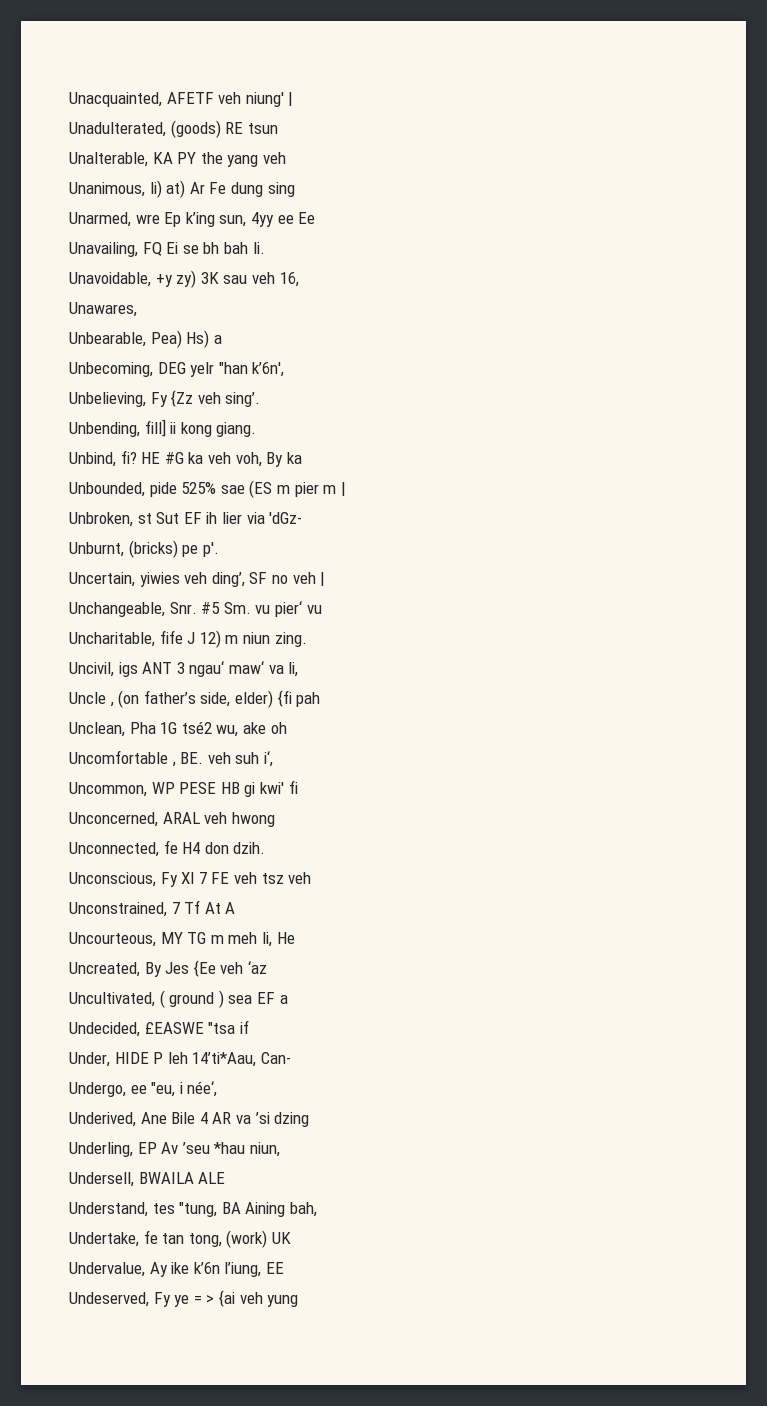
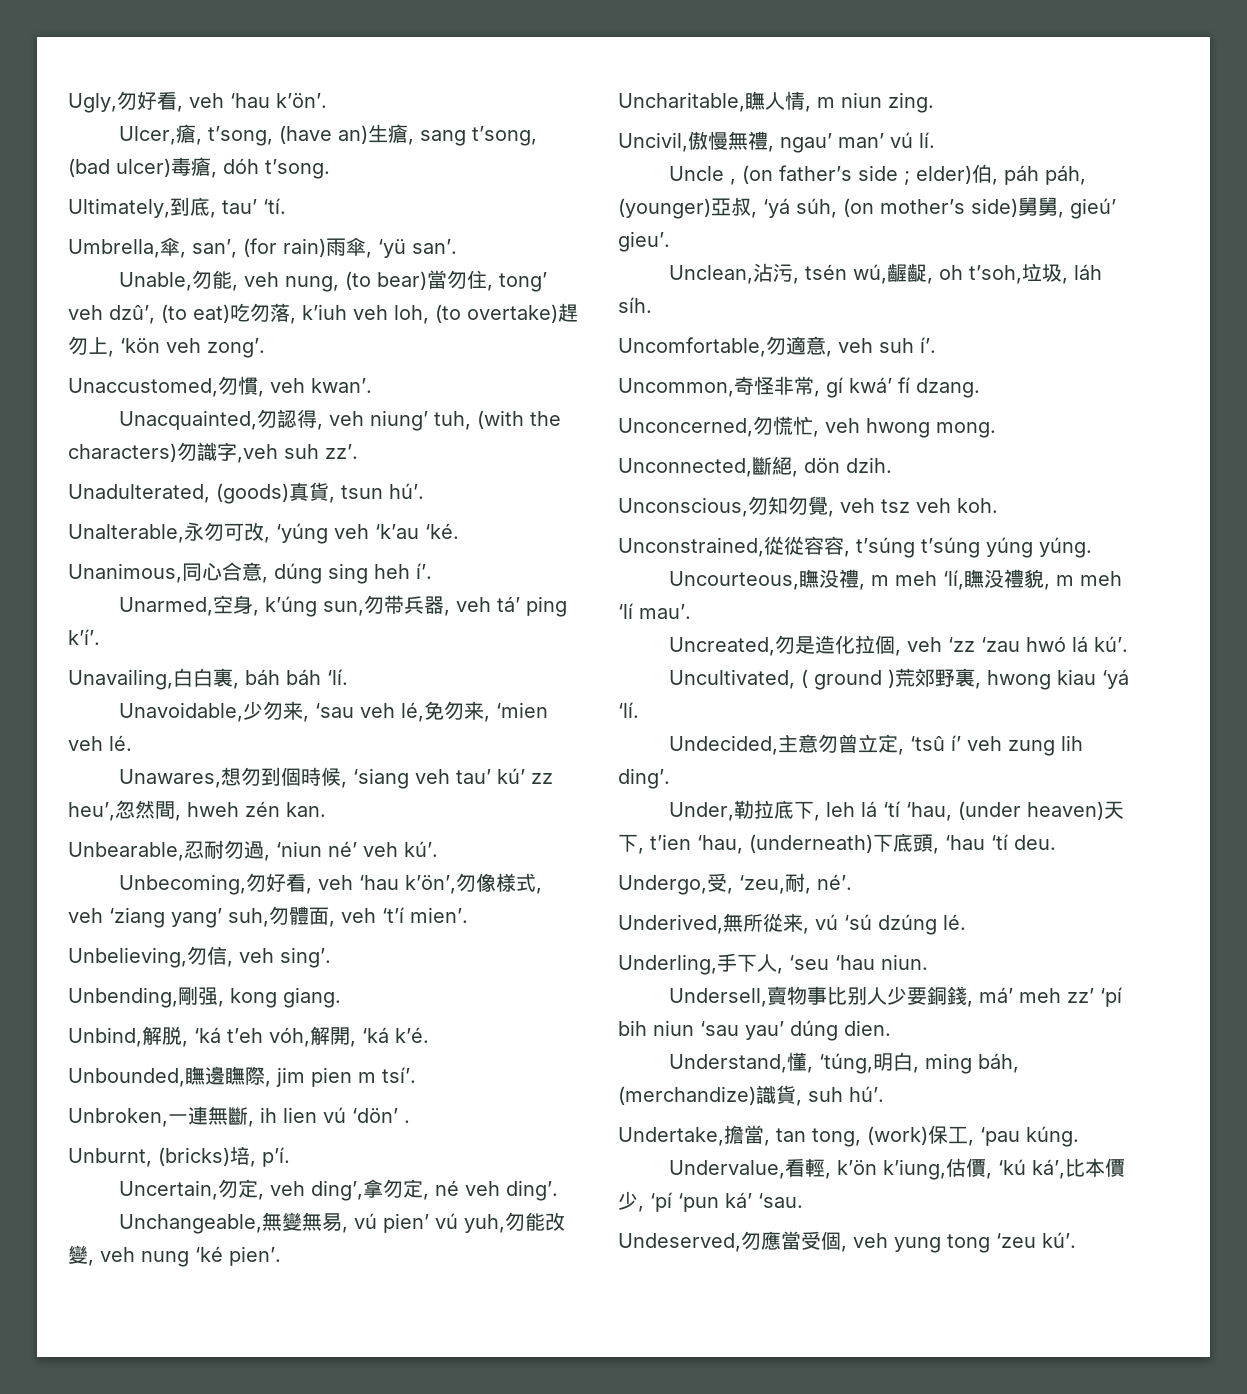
[69,92,294,107] Unacquainted, AFETF veh niung' | -> [68,91,327,113] [118,124,537,146] [68,157,330,179] [68,197,286,218] [68,237,457,258] [118,270,547,292] [68,303,578,324] [68,336,265,358] [68,376,372,397] [118,409,561,431] [68,442,358,463] Ugly,勿好看, veh ‘hau k’ön’. // Ulcer,瘡, t’song, (have an)生瘡, sang t’song, (bad ulcer)毒瘡, dóh t’song. // Ultimately,到底, tau’ ‘tí. // Umbrella,傘, san’, (for rain)雨傘, ‘yü san’. // Unable,勿能, veh nung, (to bear)當勿住, tong’ veh dzû’, (to eat)吃勿落, k’iuh veh loh, (to overtake)趕勿上, ‘kön veh zong’. // Unaccustomed,勿慣, veh kwan’. // Unacquainted,勿認得, veh niung’ tuh, (with the characters)勿識字,veh suh zz’.
[225,122,244,134] RE -> [289,482,335,503] 真貨,
(278, 128) none -> [389,483,424,499] hú’.
[152,152,286,167] KA PY the yang veh -> [184,522,459,544] 永勿可改, ‘yúng veh ‘k’au ‘ké.
[149,180,263,198] li) at) Ar Fe dung -> [182,562,322,584] 同心合意, dúng
(295, 189) none -> [374,563,432,579] heh í’.
[135,212,316,227] [69,242,265,257] [69,270,299,288] [69,302,137,317] [69,330,222,348] [69,362,285,377] wre Ep k’ing sun, 4yy ee Ee // Unavailing, FQ Ei se bh bah li. // Unavoidable, +y zy) 3K sau veh 16, // Unawares, // Unbearable, Pea) Hs) a // Unbecoming, DEG yelr "han k’6n', -> [212,595,567,617] [68,629,100,645] [68,668,348,690] [118,701,548,722] [68,735,132,751] [118,767,553,789] [68,800,326,821] [68,840,438,861] [118,873,542,895] [68,906,468,928] 空身, k’úng sun,勿带兵器, veh tá’ ping k’í’. // Unavailing,白白裏, báh báh ‘lí. // Unavoidable,少勿来, ‘sau veh lé,免勿来, ‘mien veh lé. // Unawares,想勿到個時候, ‘siang veh tau’ kú’ zz heu’,忽然間, hweh zén kan. // Unbearable,忍耐勿過, ‘niun né’ veh kú’. // Unbecoming,勿好看, veh ‘hau k’ön’,勿像様式, veh ‘ziang yang’ suh,勿體面, veh ‘t’í mien’.
[150,390,194,407] Fy {Zz -> [187,946,233,967] 勿信,
[144,419,177,437] fill] ii -> [178,986,224,1007] 剛强,
[120,450,302,467] [69,480,346,498] [69,512,303,527] fi? HE #G ka veh voh, By ka // Unbounded, pide 525% sae (ES m pier m | // Unbroken, st Sut EF ih lier via 'dGz- -> [142,1026,429,1047] [68,1066,416,1087] [68,1106,410,1127] 解脱, ‘ká t’eh vóh,解開, ‘ká k’é. // Unbounded,瞴邊瞴際, jim pien m tsí’. // Unbroken,一連無斷, ih lien vú ‘dön’ .
[182,542,219,557] pe p'. -> [230,1146,290,1167] 培, p’í.
[139,572,326,587] [69,601,322,617] [69,630,307,648] [69,661,299,677] [69,690,321,708] [69,721,287,737] [69,750,204,767] yiwies veh ding’, SF no veh | // Unchangeable, Snr. #5 Sm. vu pier‘ vu // Uncharitable, fife J 12) m niun zing. // Uncivil, igs ANT 3 ngau‘ maw‘ va li, // Uncle , (on father’s side, elder) {fi pah // Unclean, Pha 1G tsé2 wu, ake oh // Uncomfortable , BE. -> [217,1179,558,1201] [118,1212,565,1234] [68,1245,281,1267] [618,91,934,113] [618,131,935,153] [668,164,1086,185] [618,197,1116,219] [618,231,670,252] [668,263,1102,284] [618,297,652,313] [618,336,832,357] 勿定, veh ding’,拿勿定, né veh ding’. // Unchangeable,無變無易, vú pien’ vú yuh,勿能改變, veh nung ‘ké pien’. // Uncharitable,瞴人情, m niun zing. // Uncivil,傲慢無禮, ngau’ man’ vú lí. // Uncle , (on father’s side ; elder)伯, páh páh, (younger)亞叔, ‘yá súh, (on mother’s side)舅舅, gieú’ gieu’. // Unclean,沾污, tsén wú,齷齪, oh t’soh,垃圾, láh síh. // Uncomfortable,勿適意,
[263,751,273,767] i‘, -> [920,337,936,353] í’.
[151,780,298,797] WP PESE HB gi kwi' fi -> [734,376,980,398] 奇怪非常, gí kwá’ fí dzang.
[162,812,200,824] ARAL -> [753,416,819,437] 勿慌忙,
(275, 819) none -> [936,422,996,438] mong.
[163,840,229,854] fe H4 don -> [752,456,840,477] 斷絕, dön
[160,872,230,887] Fy Xl 7 FE -> [748,496,834,517] 勿知勿覺,
(312, 878) none -> [957,498,998,513] koh.
[171,900,236,914] [69,932,295,947] [69,960,267,977] [69,990,288,1008] [69,1020,249,1037] [69,1052,291,1067] [69,1081,218,1097] [69,1112,310,1127] [69,1142,280,1157] [69,1172,226,1187] [69,1202,317,1217] 7 Tf At A // Uncourteous, MY TG m meh li, He // Uncreated, By Jes {Ee veh ‘az // Uncultivated, ( ground ) sea EF a // Undecided, £EASWE "tsa if // Under, HIDE P leh 14’ti*Aau, Can- // Undergo, ee "eu, i née‘, // Underived, Ane Bile 4 AR va ’si dzing // Underling, EP Av ’seu *hau niun, // Undersell, BWAILA ALE // Understand, tes "tung, BA Aining bah, -> [764,536,1092,558] [668,569,1122,590] [618,603,691,619] [668,635,1128,656] [668,668,1129,690] [618,702,639,718] [668,734,1083,756] [618,768,670,789] [668,800,1124,821] [618,833,1056,854] [618,873,852,895] [618,913,966,935] [618,953,928,975] [668,986,1122,1007] [618,1020,891,1041] [668,1052,1019,1074] [618,1085,884,1106] 從從容容, t’súng t’súng yúng yúng. // Uncourteous,瞴没禮, m meh ‘lí,瞴没禮貌, m meh ‘lí mau’. // Uncreated,勿是造化拉個, veh ‘zz ‘zau hwó lá kú’. // Uncultivated, ( ground )荒郊野裏, hwong kiau ‘yá ‘lí. // Undecided,主意勿曾立定, ‘tsû í’ veh zung lih ding’. // Under,勒拉底下, leh lá ‘tí ‘hau, (under heaven)天下, t’ien ‘hau, (underneath)下底頭, ‘hau ‘tí deu. // Undergo,受, ‘zeu,耐, né’. // Underived,無所從来, vú ‘sú dzúng lé. // Underling,手下人, ‘seu ‘hau niun. // Undersell,賣物事比别人少要銅錢, má’ meh zz’ ‘pí bih niun ‘sau yau’ dúng dien. // Understand,懂, ‘túng,明白, ming báh, (merchandize)識貨, suh hú’.
[143,1230,158,1244] fe -> [724,1125,770,1146] 擔當,
[271,1232,291,1244] [69,1262,284,1277] [69,1290,299,1307] UK // Undervalue, Ay ike k’6n l’iung, EE // Undeserved, Fy ye = > {ai veh yung -> [928,1125,1079,1147] [668,1158,1125,1180] [618,1191,803,1212] [618,1231,1076,1253] 保工, ‘pau kúng. // Undervalue,看輕, k’ön k’iung,估價, ‘kú ká’,比本價少, ‘pí ‘pun ká’ ‘sau. // Undeserved,勿應當受個, veh yung tong ‘zeu kú’.

